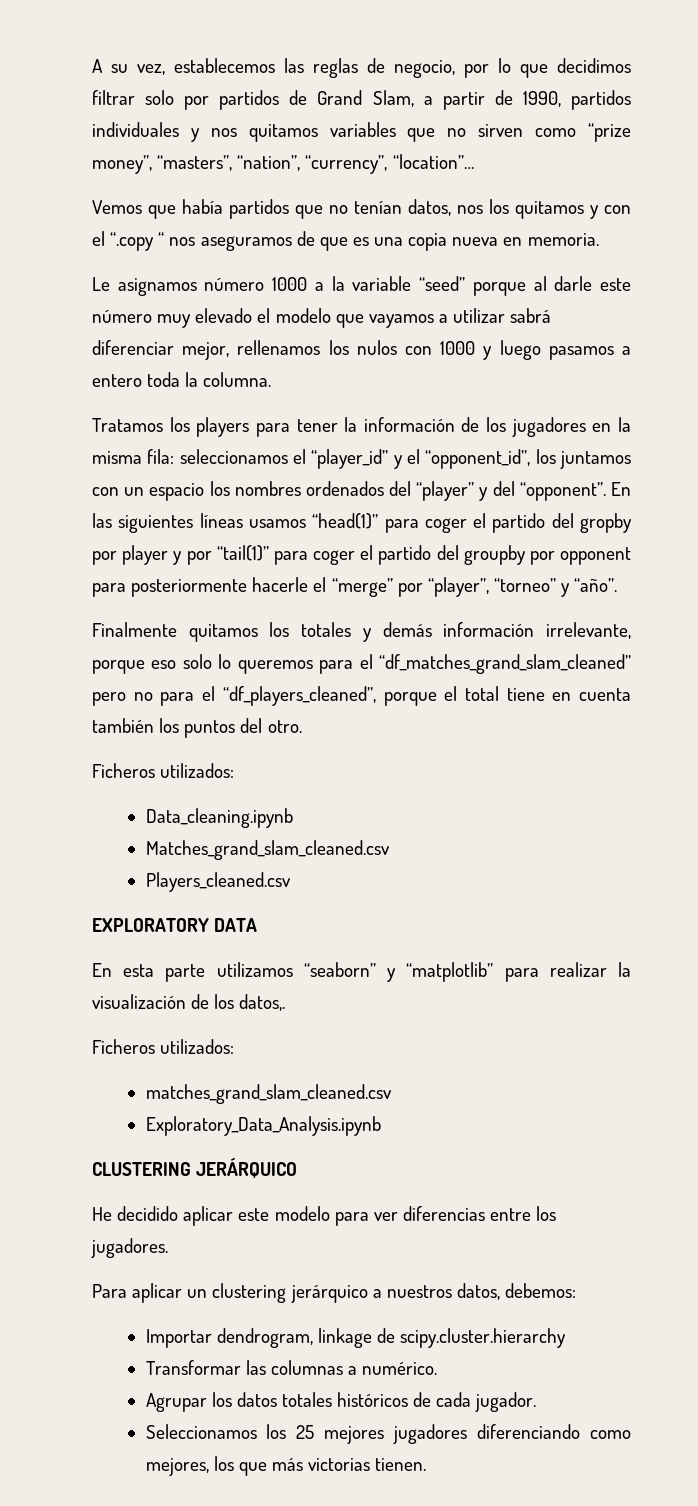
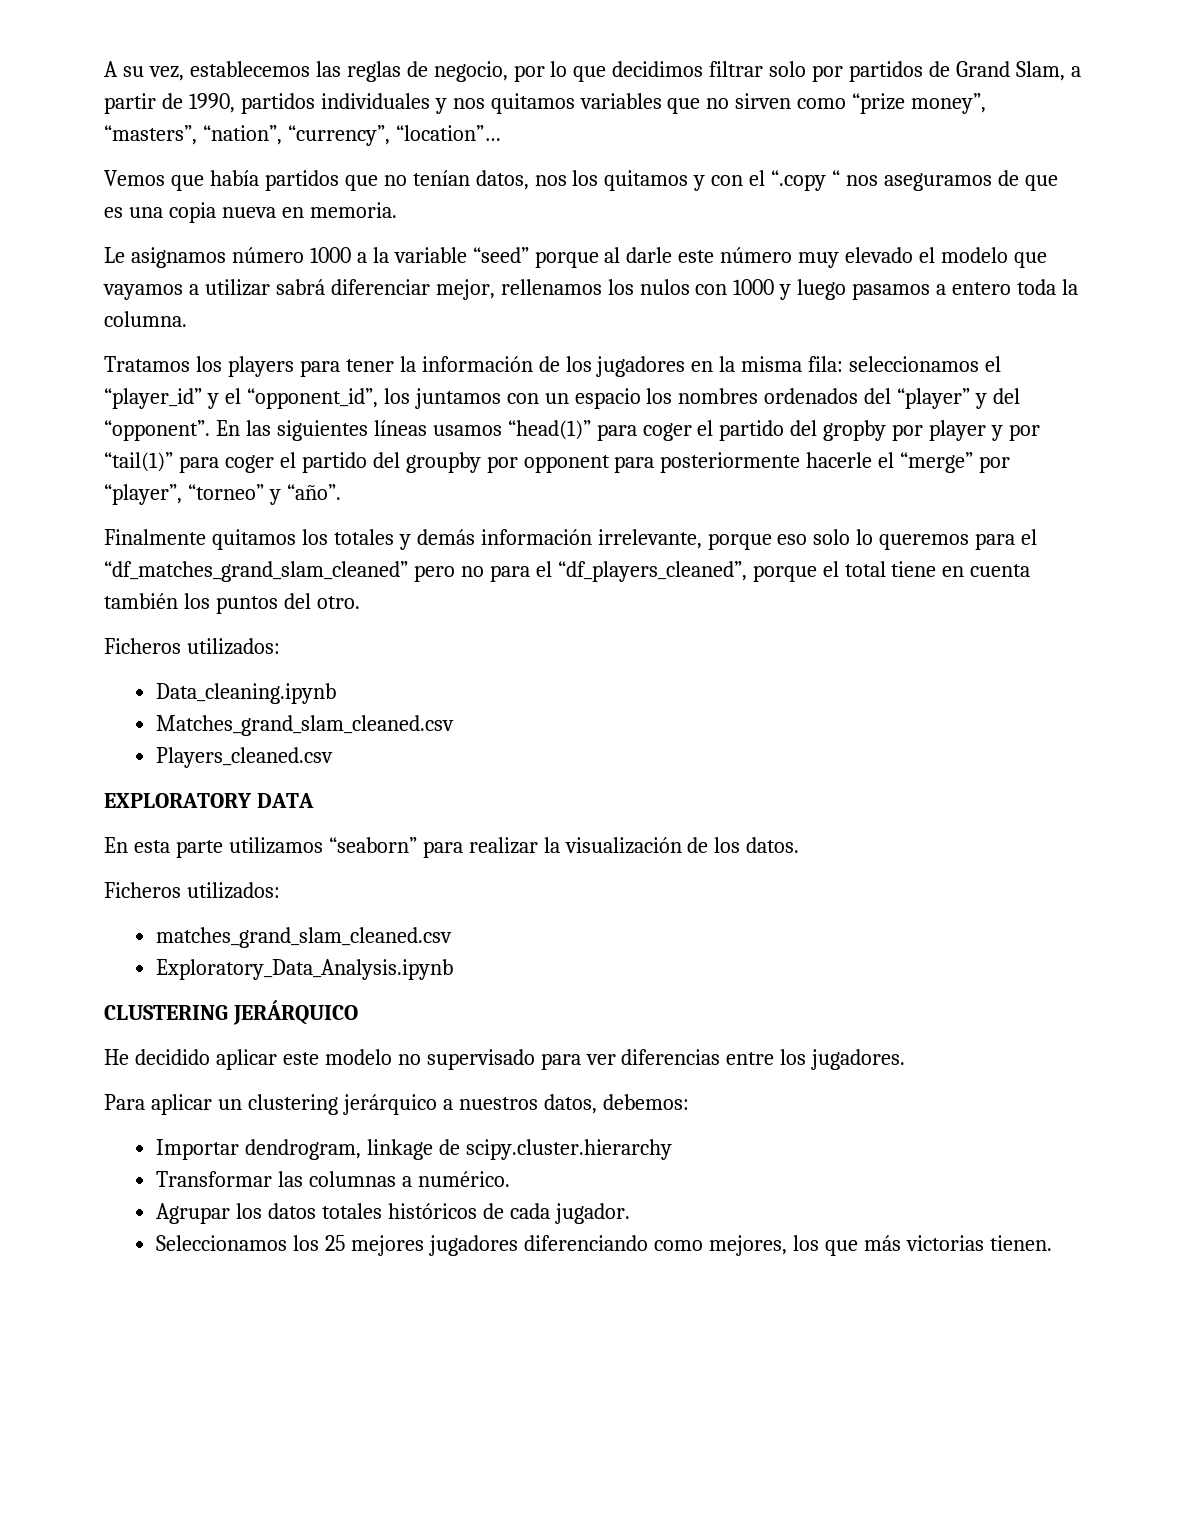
[387,962,494,982] y “matplotlib” -> (417, 845) none
[239,994,286,1011] datos,. -> [746,837,800,853] datos.
(330, 1213) none -> [397,1049,535,1070] no supervisado

